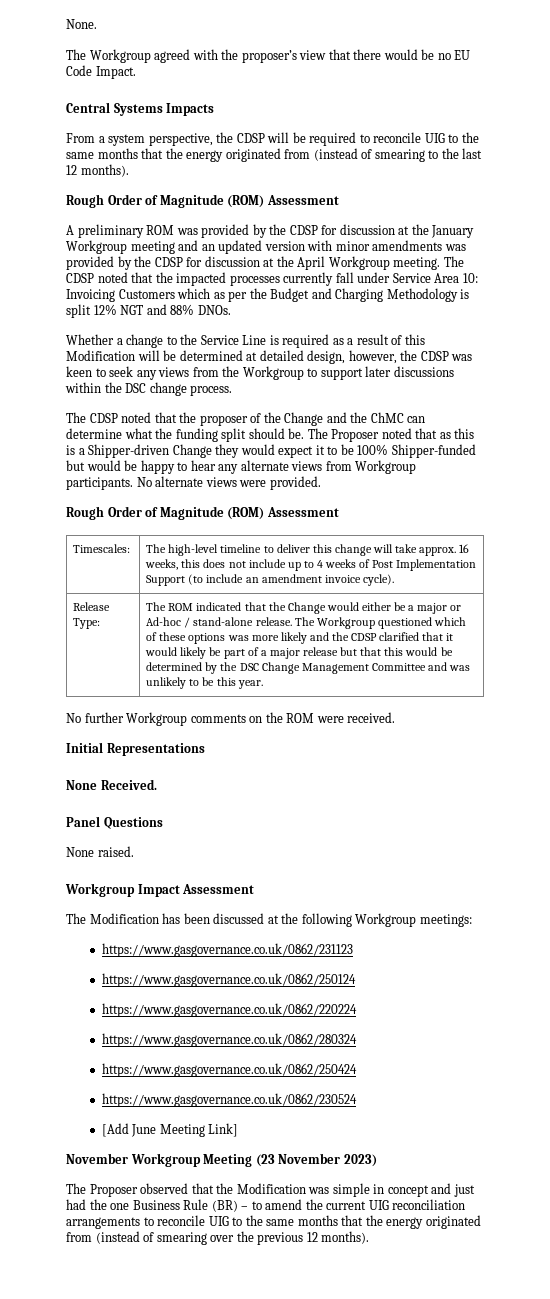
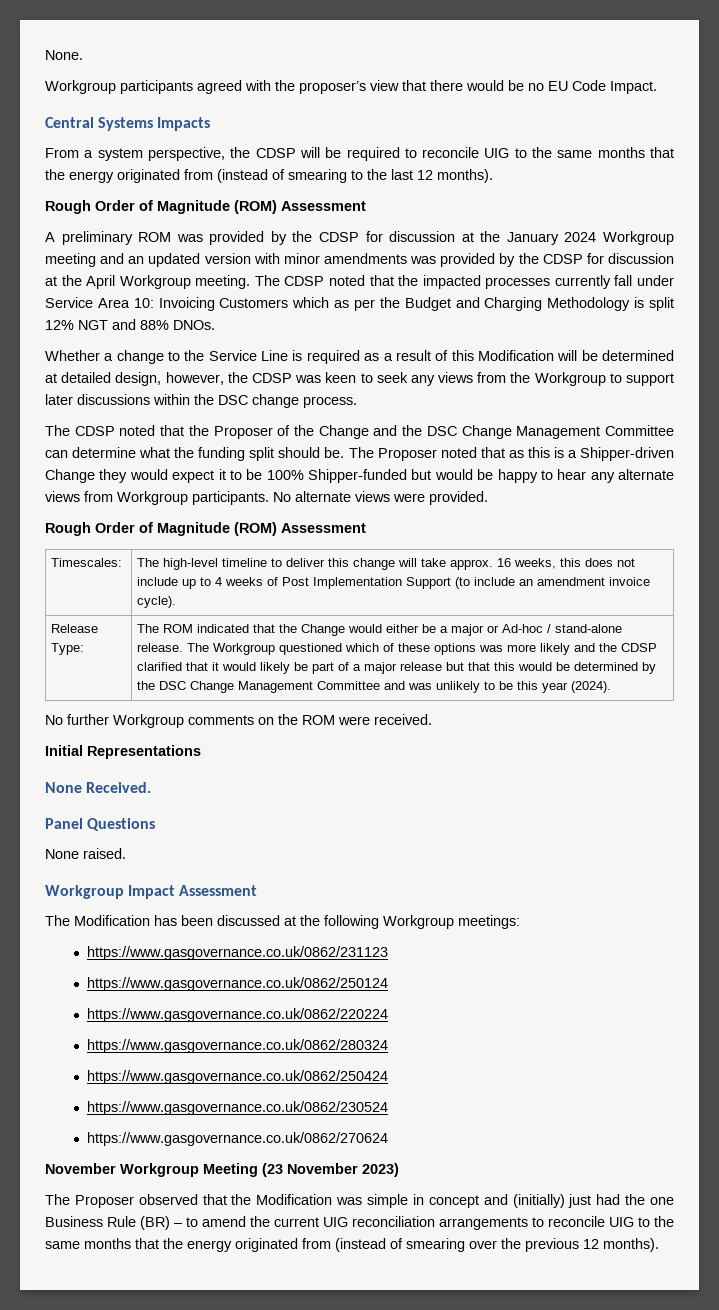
[66,49,151,63] The Workgroup -> [45,80,193,94] Workgroup participants
(475, 231) none -> [564,232,597,242] 2024
[199,415,248,426] proposer -> [213,426,273,439] Proposer
[370,412,404,423] ChMC -> [426,425,674,439] DSC Change Management Committee
[237,680,263,689] year. -> [542,681,612,693] year (2024).
[101,1123,239,1137] [Add June Meeting Link] -> [87,1132,389,1146] https://www.gasgovernance.co.uk/0862/270624
(452, 1188) none -> [512,1194,565,1208] (initially)

